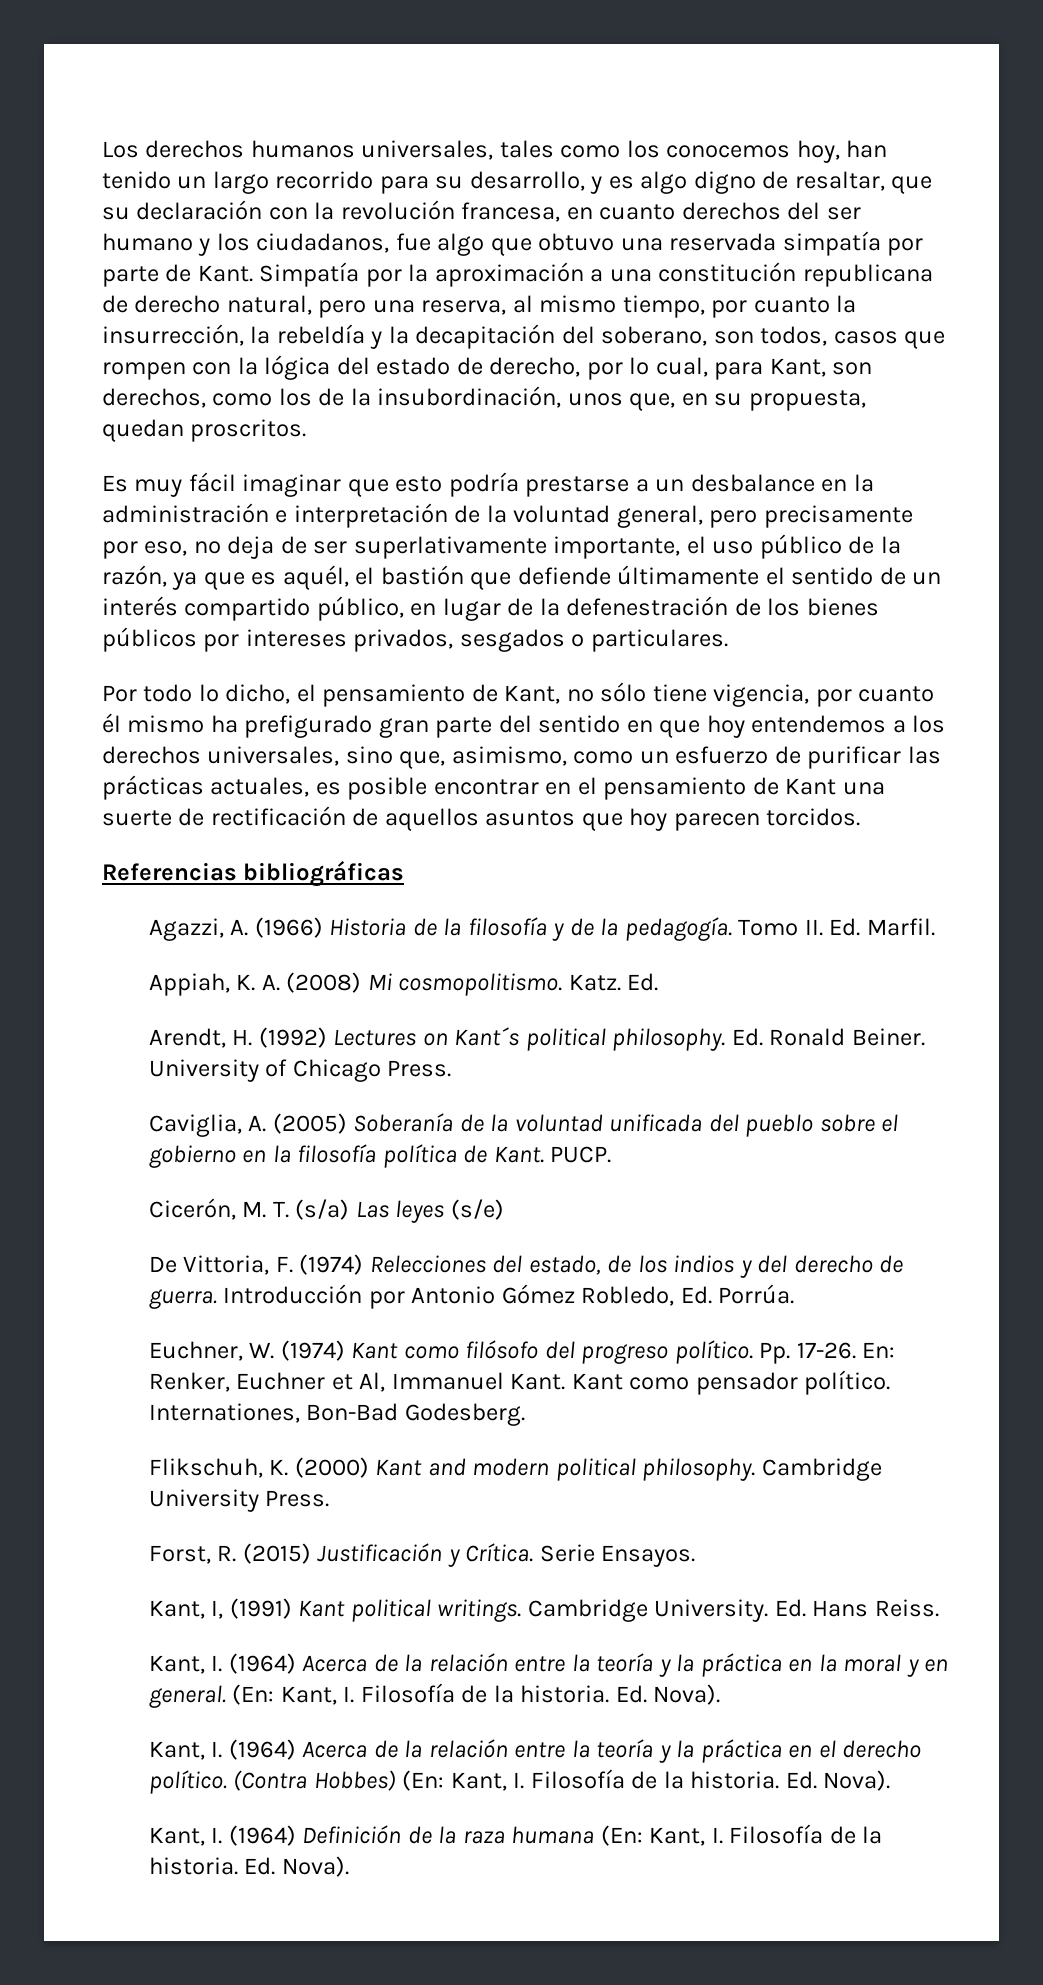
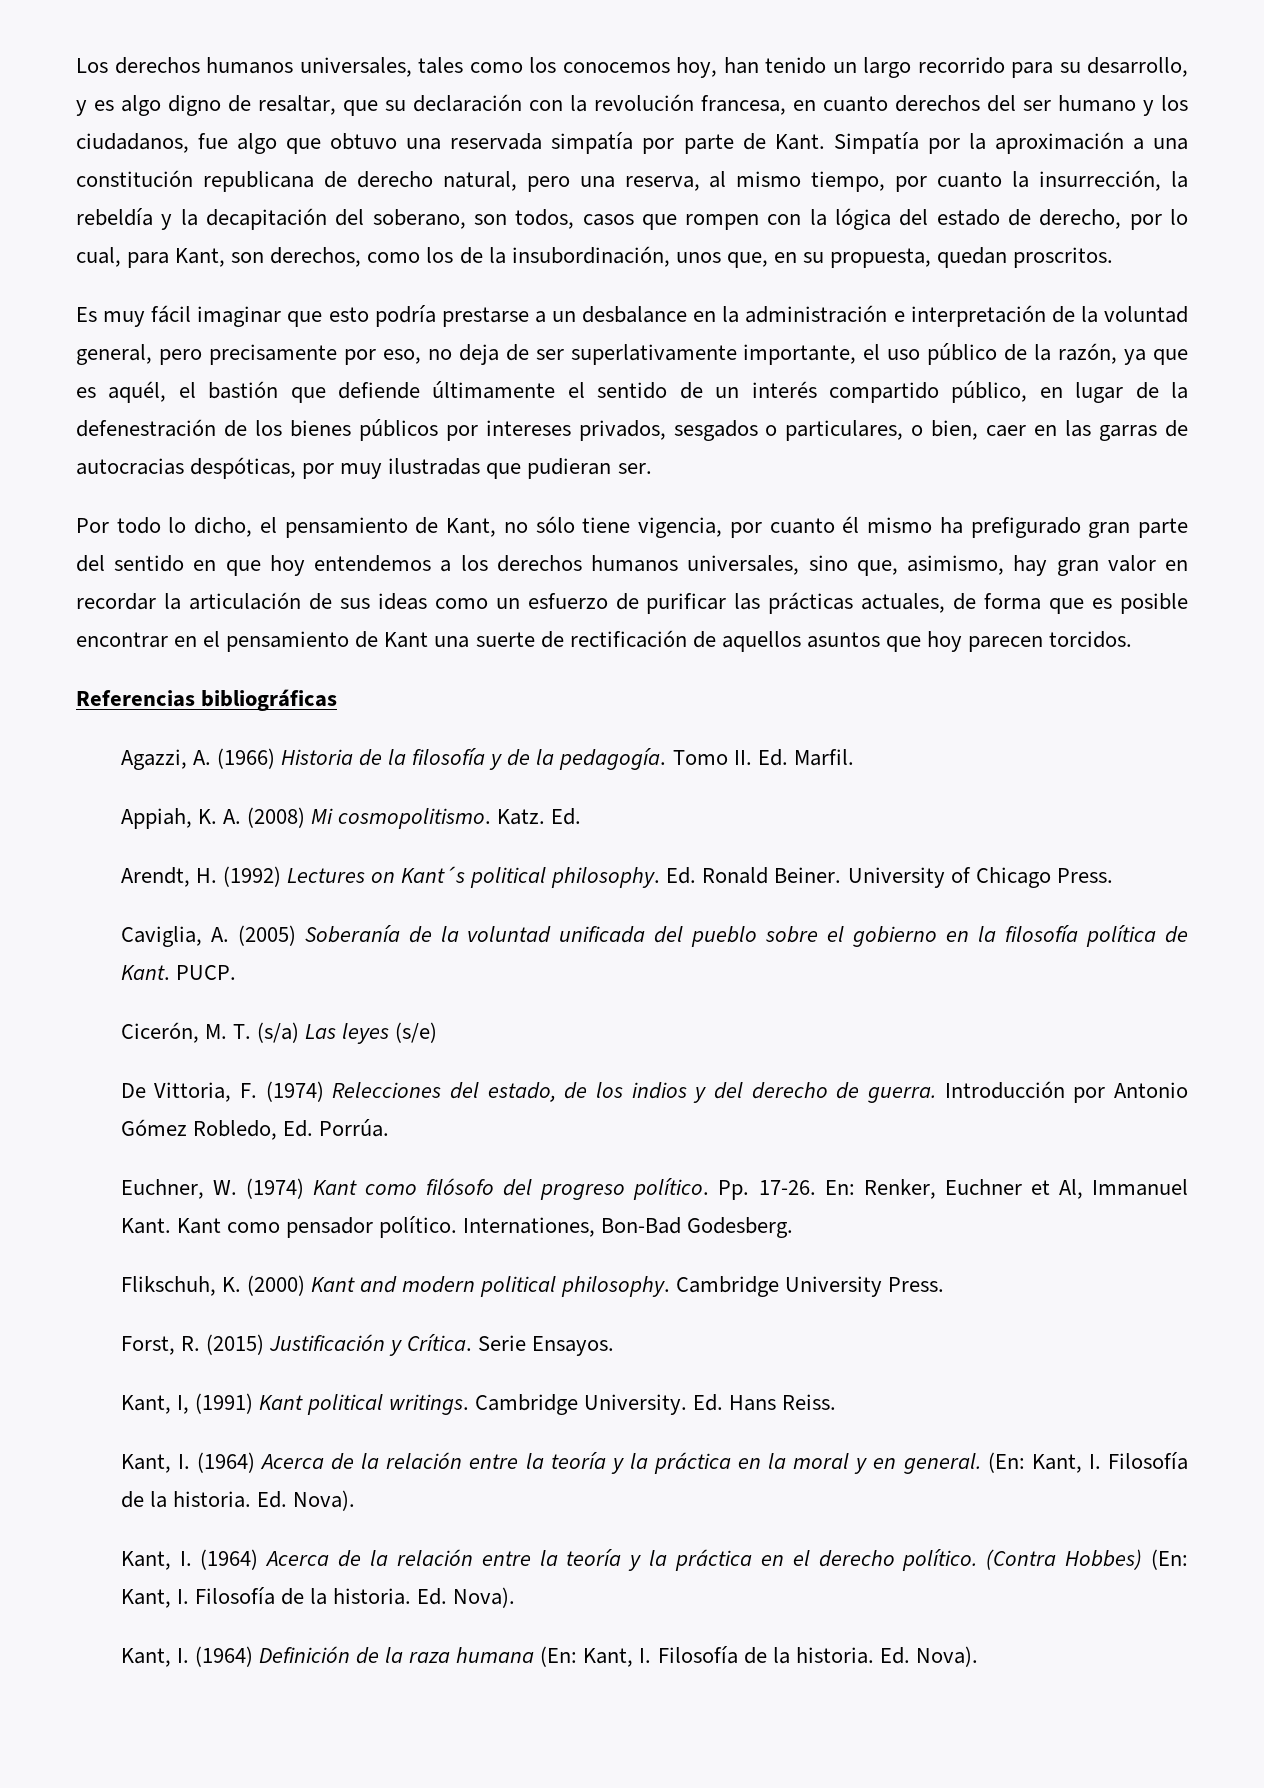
[590,629,728,652] particulares. -> [785,420,1188,441] [76,457,652,479] particulares, o bien, caer en las garras de autocracias despóticas, por muy ilustradas que pudieran ser.
(201, 755) none -> [591,555,679,572] humanos
(567, 756) none -> [1013,555,1188,576] [76,592,427,610] hay gran valor en recordar la articulación de sus ideas
(310, 787) none -> [953,593,1085,614] de forma que

